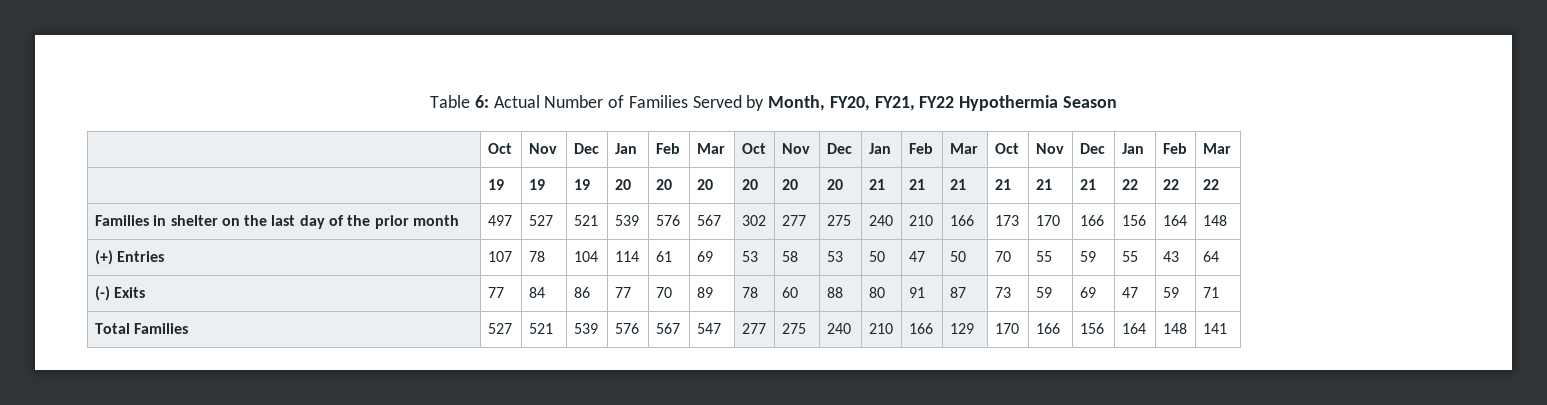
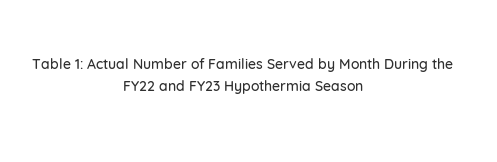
[475,95,490,108] 6: -> [75,59,83,69] 1:
[768,95,1117,111] [487,143,512,154] [528,143,557,154] [573,143,599,154] [614,143,637,154] [655,143,680,154] [696,143,725,154] [741,143,766,154] [781,143,810,154] [826,143,852,154] [868,143,891,154] [908,143,933,154] [949,143,978,154] [994,143,1019,154] [1035,143,1064,154] [1079,143,1105,154] [1121,143,1144,154] [1162,143,1187,154] [1202,143,1231,154] [487,179,504,190] [528,179,545,190] [573,179,590,190] [614,179,631,190] [655,179,672,190] [696,179,713,190] [741,179,758,190] [781,179,798,190] [826,179,843,190] [868,179,885,190] [908,179,925,190] [949,179,966,190] [994,179,1011,190] [1035,179,1052,190] [1079,179,1096,190] [1121,179,1138,190] [1162,179,1179,190] [1202,179,1219,190] [94,215,460,229] [487,215,512,226] [528,215,553,226] [573,215,598,226] [614,215,639,226] [655,215,680,226] [696,215,721,226] [741,215,766,226] [781,215,806,226] [826,215,851,226] [868,215,893,226] [908,215,933,226] [949,215,974,226] [994,215,1019,226] [1035,215,1060,226] [1079,215,1104,226] [1121,215,1146,226] [1162,215,1187,226] [1202,215,1227,226] [94,250,165,265] [487,251,512,262] [528,251,545,262] [573,251,598,262] [614,251,639,262] [655,251,672,262] [696,251,713,262] [741,251,758,262] [781,251,798,262] [826,251,843,262] [868,251,885,262] [908,251,925,262] [949,251,966,262] [994,251,1011,262] [1035,251,1052,262] [1079,251,1096,262] [1121,251,1138,262] [1162,251,1179,262] [1202,251,1219,262] [94,286,146,301] [487,287,504,298] [528,287,545,298] [573,287,590,298] [614,287,631,298] [655,287,672,298] [696,287,713,298] [741,287,758,298] [781,287,798,298] [826,287,843,298] [868,287,885,298] [908,287,925,298] [949,287,966,298] [994,287,1011,298] [1035,287,1052,298] [1079,287,1096,298] [1121,287,1138,298] [1162,287,1179,298] [1202,287,1219,298] [94,323,189,334] [487,323,512,334] [528,323,553,334] [573,323,598,334] [614,323,639,334] [655,323,680,334] [696,323,721,334] [741,323,766,334] [781,323,806,334] [826,323,851,334] [868,323,893,334] [908,323,933,334] [949,323,974,334] [994,323,1019,334] [1035,323,1060,334] [1079,323,1104,334] [1121,323,1146,334] [1162,323,1187,334] [1202,323,1227,334] Month, FY20, FY21, FY22 Hypothermia Season // | Oct | Nov | Dec | Jan | Feb | Mar | Oct | Nov | Dec | Jan | Feb | Mar | Oct | Nov | Dec | Jan | Feb | Mar // | 19 | 19 | 19 | 20 | 20 | 20 | 20 | 20 | 20 | 21 | 21 | 21 | 21 | 21 | 21 | 22 | 22 | 22 // Families in shelter on the last day of the prior month | 497 | 527 | 521 | 539 | 576 | 567 | 302 | 277 | 275 | 240 | 210 | 166 | 173 | 170 | 166 | 156 | 164 | 148 // (+) Entries | 107 | 78 | 104 | 114 | 61 | 69 | 53 | 58 | 53 | 50 | 47 | 50 | 70 | 55 | 59 | 55 | 43 | 64 // (-) Exits | 77 | 84 | 86 | 77 | 70 | 89 | 78 | 60 | 88 | 80 | 91 | 87 | 73 | 59 | 69 | 47 | 59 | 71 // Total Families | 527 | 521 | 539 | 576 | 567 | 547 | 277 | 275 | 240 | 210 | 166 | 129 | 170 | 166 | 156 | 164 | 148 | 141 -> [339,58,453,72] [122,80,363,94] Month During the FY22 and FY23 Hypothermia Season

